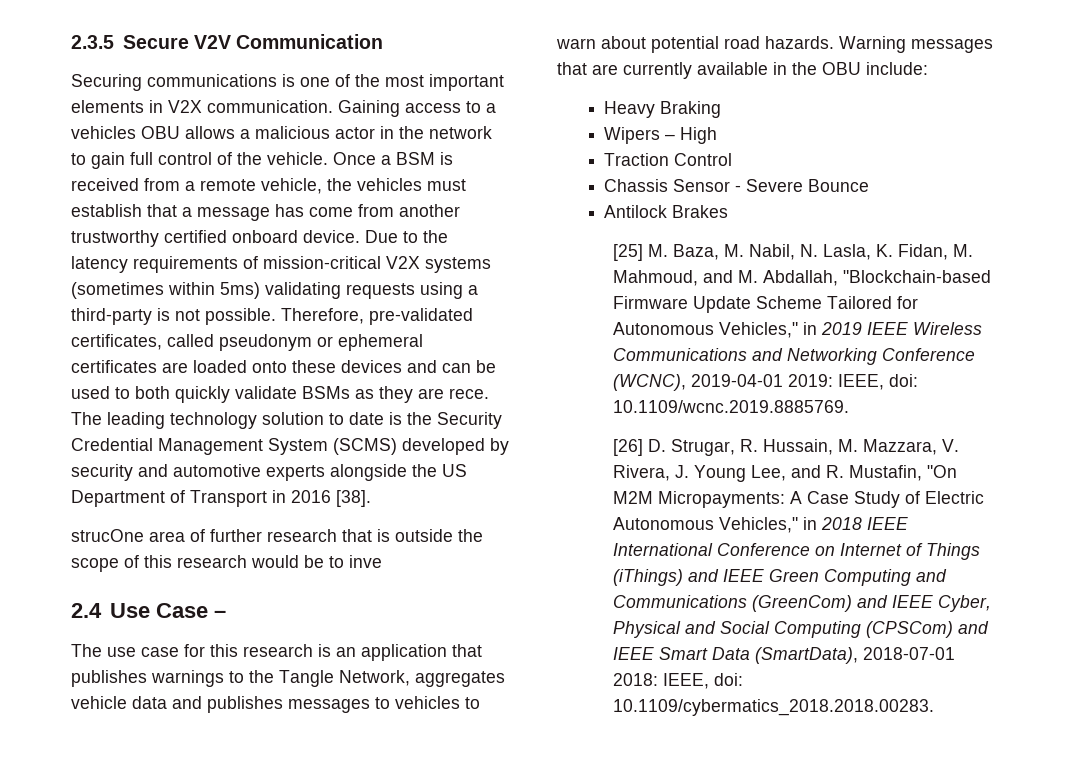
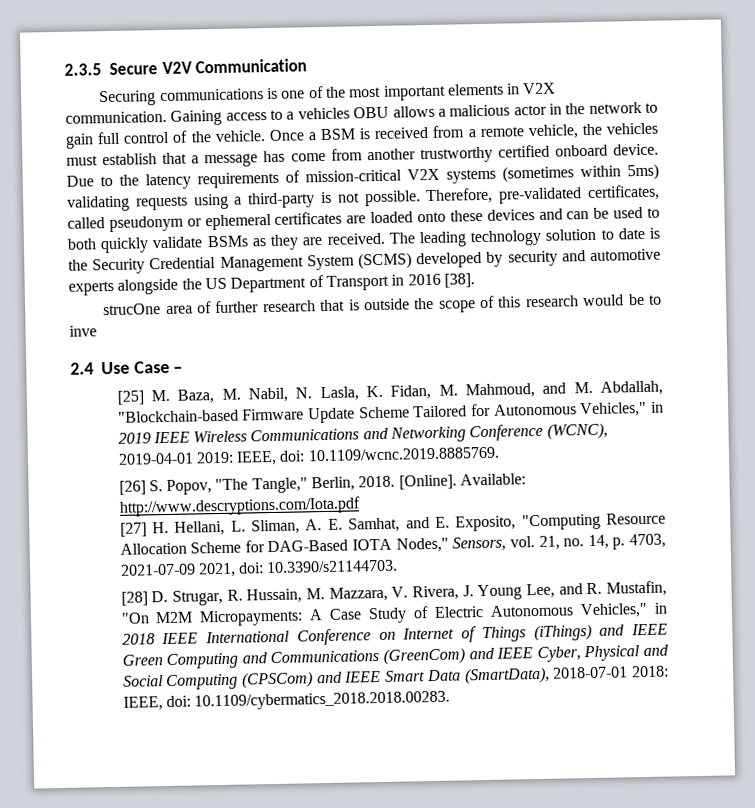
[449,388,489,399] rece. -> [326,232,385,245] received.
[71,644,482,661] [71,670,505,687] [71,696,480,713] [556,36,993,53] [557,62,928,79] [604,101,722,118] [604,127,718,144] [604,153,733,166] [604,179,870,192] [604,205,729,218] // The use case for this research is an application that publishes warnings to the Tangle Network, aggregates vehicle data and publishes messages to vehicles to warn about potential road hazards. Warning messages that are currently available in the OBU include: // Heavy Braking // Wipers – High // Traction Control // Chassis Sensor - Severe Bounce // Antilock Brakes -> (184, 369) none
(644, 447) none -> [148,473,527,495] [118,496,361,517] [119,512,666,537] [119,533,666,555] [119,559,399,578] [120,591,148,606] S. Popov, "The Tangle," Berlin, 2018. [Online]. Available: http://www.descryptions.com/Iota.pdf // [27] H. Hellani, L. Sliman, A. E. Samhat, and E. Exposito, "Computing Resource Allocation Scheme for DAG-Based IOTA Nodes," Sensors, vol. 21, no. 14, p. 4703, 2021-07-09 2021, doi: 10.3390/s21144703. // [28]

